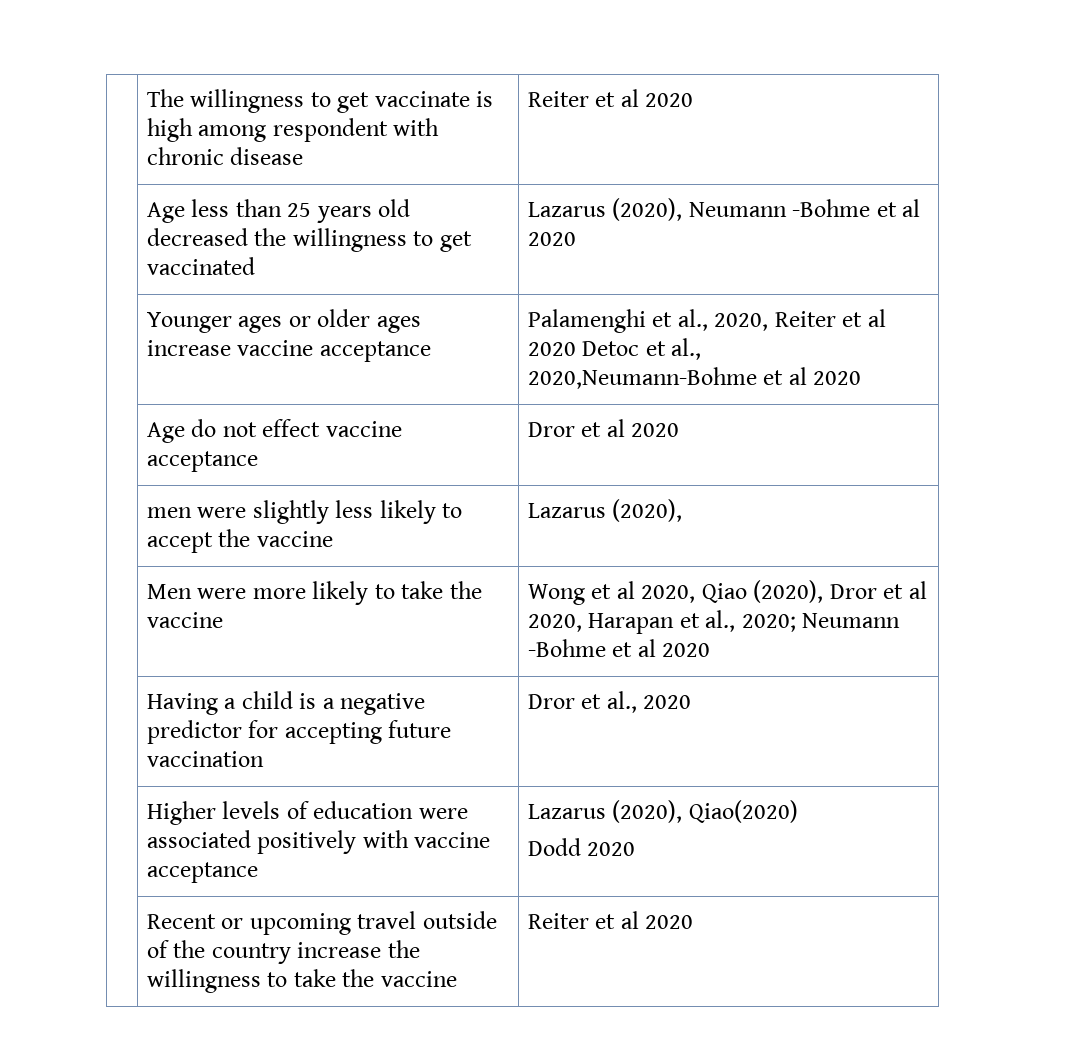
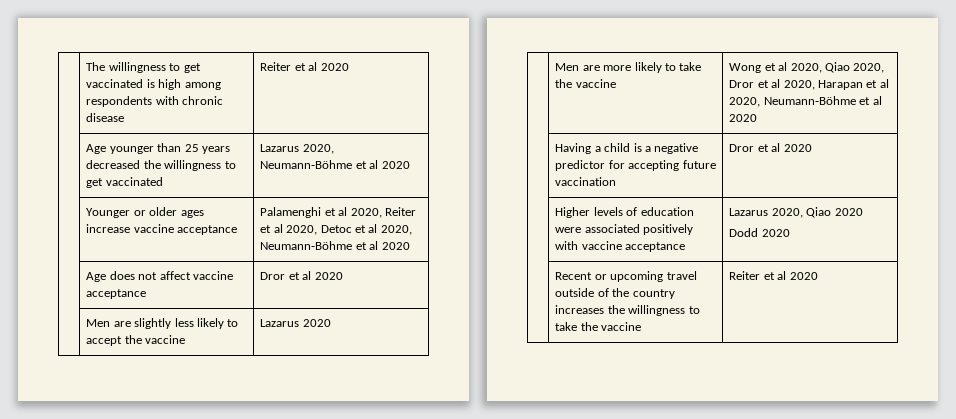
[374,91,470,107] vaccinate -> [86,79,144,88] vaccinated
[272,118,388,142] respondent -> [86,96,153,107] respondents
[191,199,230,217] less -> [109,146,154,154] younger
[378,199,411,217] old -> (230, 150) none
[612,198,871,221] (2020), Neumann ‑Bohme -> [302,144,334,154] [260,160,353,169] 2020, Neumann‑Böhme
[238,316,283,333] ages -> (131, 213) none
[677,309,708,331] al., -> [338,207,348,216] al
[527,342,576,356] 2020 -> [286,225,318,235] 2020,
[671,338,702,360] [527,367,862,389] [146,419,321,443] al., 2020,Neumann‑Bohme et al 2020 // | Age do not effect -> [368,224,412,235] [260,241,410,250] [86,271,191,282] al 2020, Neumann‑Böhme et al 2020 // | Age does not affect
[146,507,247,518] men were -> [86,319,131,327] Men are
[612,499,683,522] [146,584,247,599] (2020), // | Men were -> [302,319,331,327] [555,63,600,71] 2020 // | Men are
[753,580,824,603] (2020), -> [853,63,885,73] 2020,
[705,610,901,632] [527,639,606,657] al., 2020; Neumann ‑Bohme -> [879,79,889,88] [729,96,856,107] al 2020, Neumann‑Böhme
[606,691,637,713] al., -> [771,143,781,152] al
[612,800,798,823] (2020), Qiao(2020) -> [771,207,863,218] 2020, Qiao 2020
[297,942,382,958] increase -> [555,305,605,314] increases

